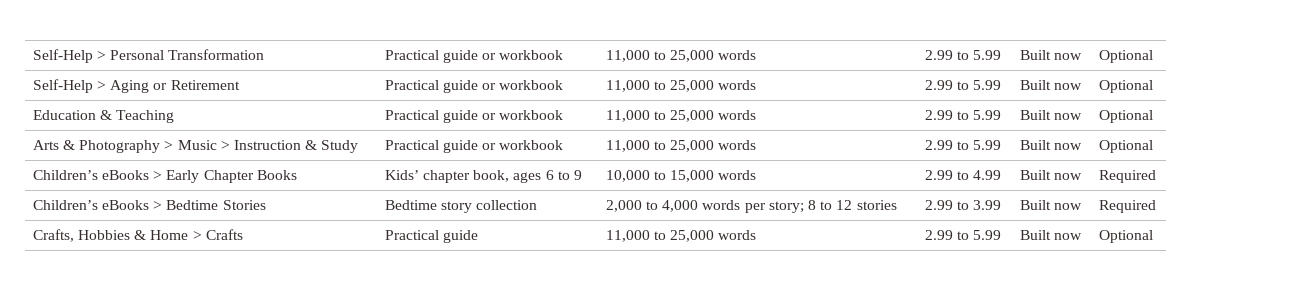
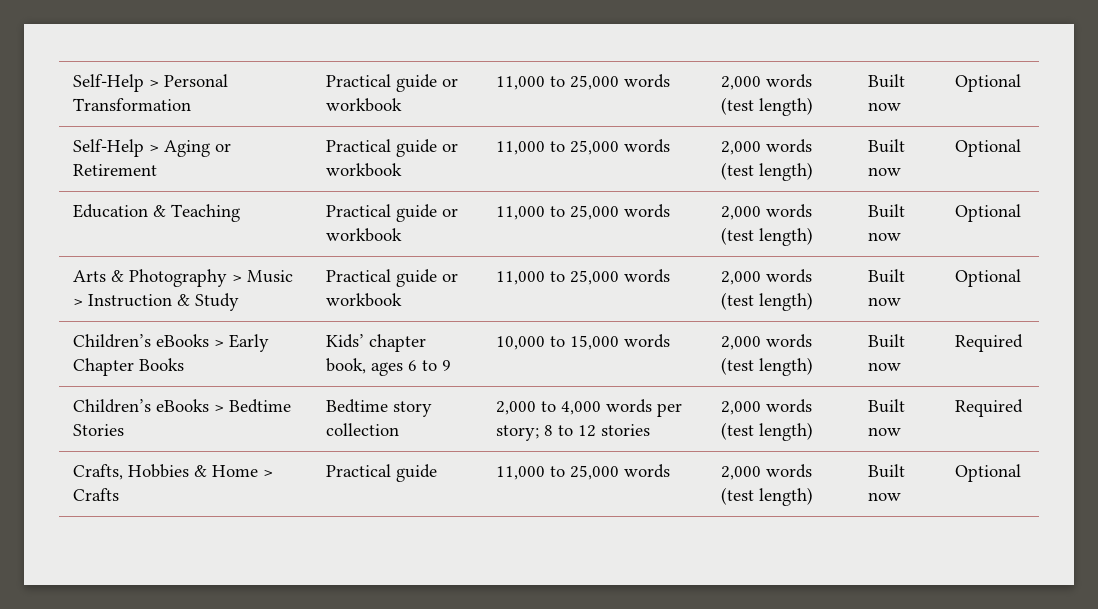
[924,50,1002,60] 2.99 to 5.99 -> [721,74,813,90] [721,97,814,116] 2,000 words (test length)
[924,80,1002,90] 2.99 to 5.99 -> [721,139,813,155] [721,162,814,181] 2,000 words (test length)
[924,110,1002,120] 2.99 to 5.99 -> [721,204,813,220] [721,227,814,246] 2,000 words (test length)
[924,140,1002,150] 2.99 to 5.99 -> [721,269,813,285] [721,292,814,311] 2,000 words (test length)
[924,170,1002,180] 2.99 to 4.99 -> [721,334,813,350] [721,357,814,376] 2,000 words (test length)
[924,200,1002,210] 2.99 to 3.99 -> [721,399,813,415] [721,422,814,441] 2,000 words (test length)
[924,230,1002,240] 2.99 to 5.99 -> [721,464,813,480] [721,487,814,506] 2,000 words (test length)

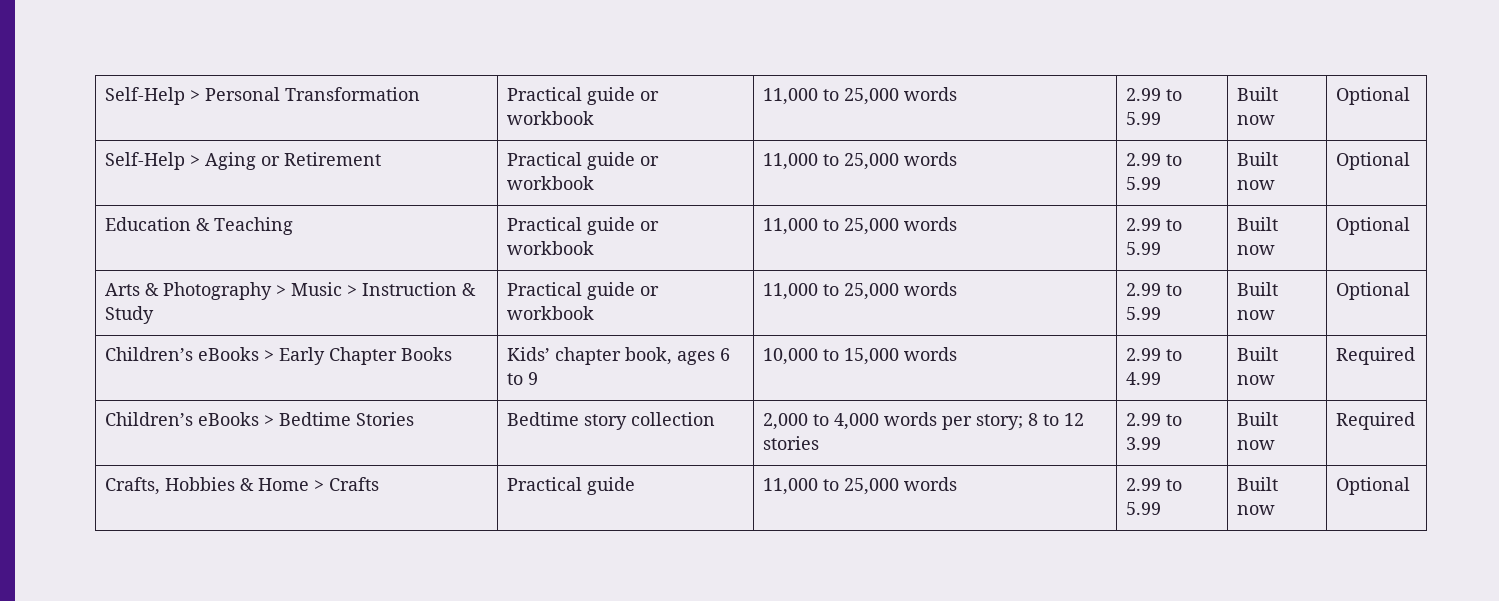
[721,74,813,90] [721,97,814,116] 2,000 words (test length) -> [1125,88,1182,101] [1125,112,1161,125] 2.99 to 5.99
[721,139,813,155] [721,162,814,181] 2,000 words (test length) -> [1125,153,1182,166] [1125,177,1161,190] 2.99 to 5.99
[721,204,813,220] [721,227,814,246] 2,000 words (test length) -> [1125,218,1182,231] [1125,242,1161,255] 2.99 to 5.99
[721,269,813,285] [721,292,814,311] 2,000 words (test length) -> [1125,283,1182,296] [1125,307,1161,320] 2.99 to 5.99
[721,334,813,350] [721,357,814,376] 2,000 words (test length) -> [1125,348,1182,361] [1125,372,1161,385] 2.99 to 4.99
[721,399,813,415] [721,422,814,441] 2,000 words (test length) -> [1125,413,1182,426] [1125,437,1161,450] 2.99 to 3.99
[721,464,813,480] [721,487,814,506] 2,000 words (test length) -> [1125,478,1182,491] [1125,502,1161,515] 2.99 to 5.99

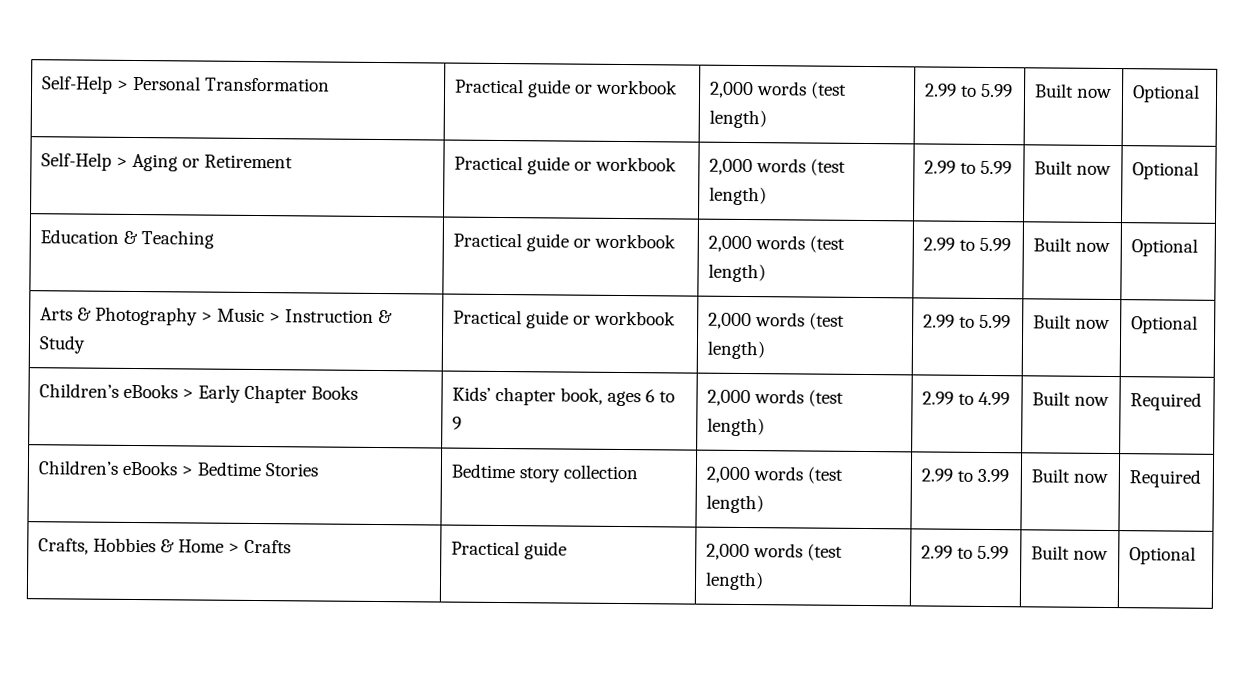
[762,87,957,105] 11,000 to 25,000 words -> [708,81,847,99] [708,109,767,129] 2,000 words (test length)
[762,152,957,170] 11,000 to 25,000 words -> [708,158,846,176] [708,186,767,206] 2,000 words (test length)
[762,217,957,235] 11,000 to 25,000 words -> [707,235,845,253] [707,263,766,283] 2,000 words (test length)
[762,282,957,300] 11,000 to 25,000 words -> [707,312,845,330] [706,340,765,360] 2,000 words (test length)
[762,347,957,365] 10,000 to 15,000 words -> [706,389,844,407] [706,417,765,437] 2,000 words (test length)
[812,412,1084,430] [762,436,819,450] to 4,000 words per story; 8 to 12 stories -> [752,466,843,484] [705,494,764,514] words (test length)
[762,477,957,495] 11,000 to 25,000 words -> [705,543,843,561] [704,571,764,591] 2,000 words (test length)

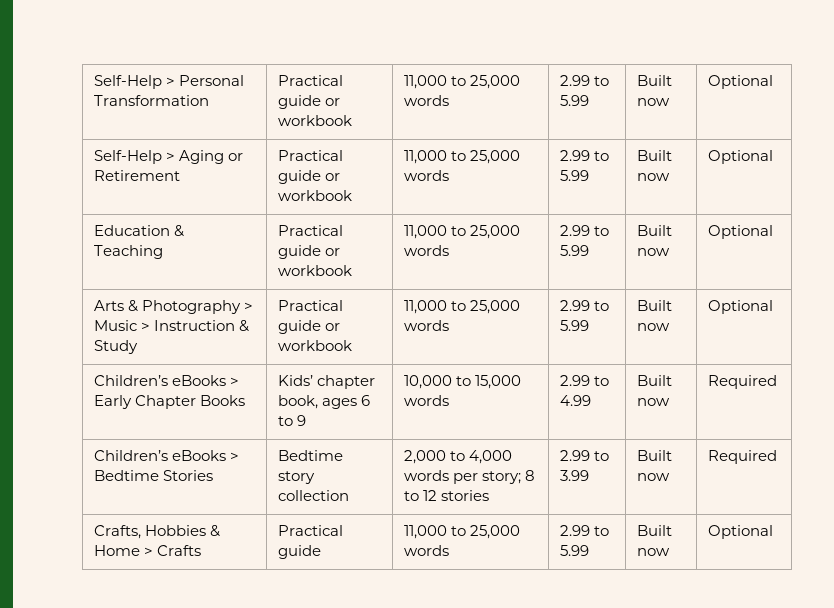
[708,81,847,99] [708,109,767,129] 2,000 words (test length) -> [404,75,521,89] [404,95,450,106] 11,000 to 25,000 words
[708,158,846,176] [708,186,767,206] 2,000 words (test length) -> [404,150,521,164] [404,170,450,181] 11,000 to 25,000 words
[707,235,845,253] [707,263,766,283] 2,000 words (test length) -> [404,225,521,239] [404,245,450,256] 11,000 to 25,000 words
[707,312,845,330] [706,340,765,360] 2,000 words (test length) -> [404,300,521,314] [404,320,450,331] 11,000 to 25,000 words
[706,389,844,407] [706,417,765,437] 2,000 words (test length) -> [404,375,522,389] [404,395,450,406] 10,000 to 15,000 words
[752,466,843,484] [705,494,764,514] words (test length) -> [450,450,513,464] [404,470,536,484] [404,490,490,501] to 4,000 words per story; 8 to 12 stories
[705,543,843,561] [704,571,764,591] 2,000 words (test length) -> [404,525,521,539] [404,545,450,556] 11,000 to 25,000 words

